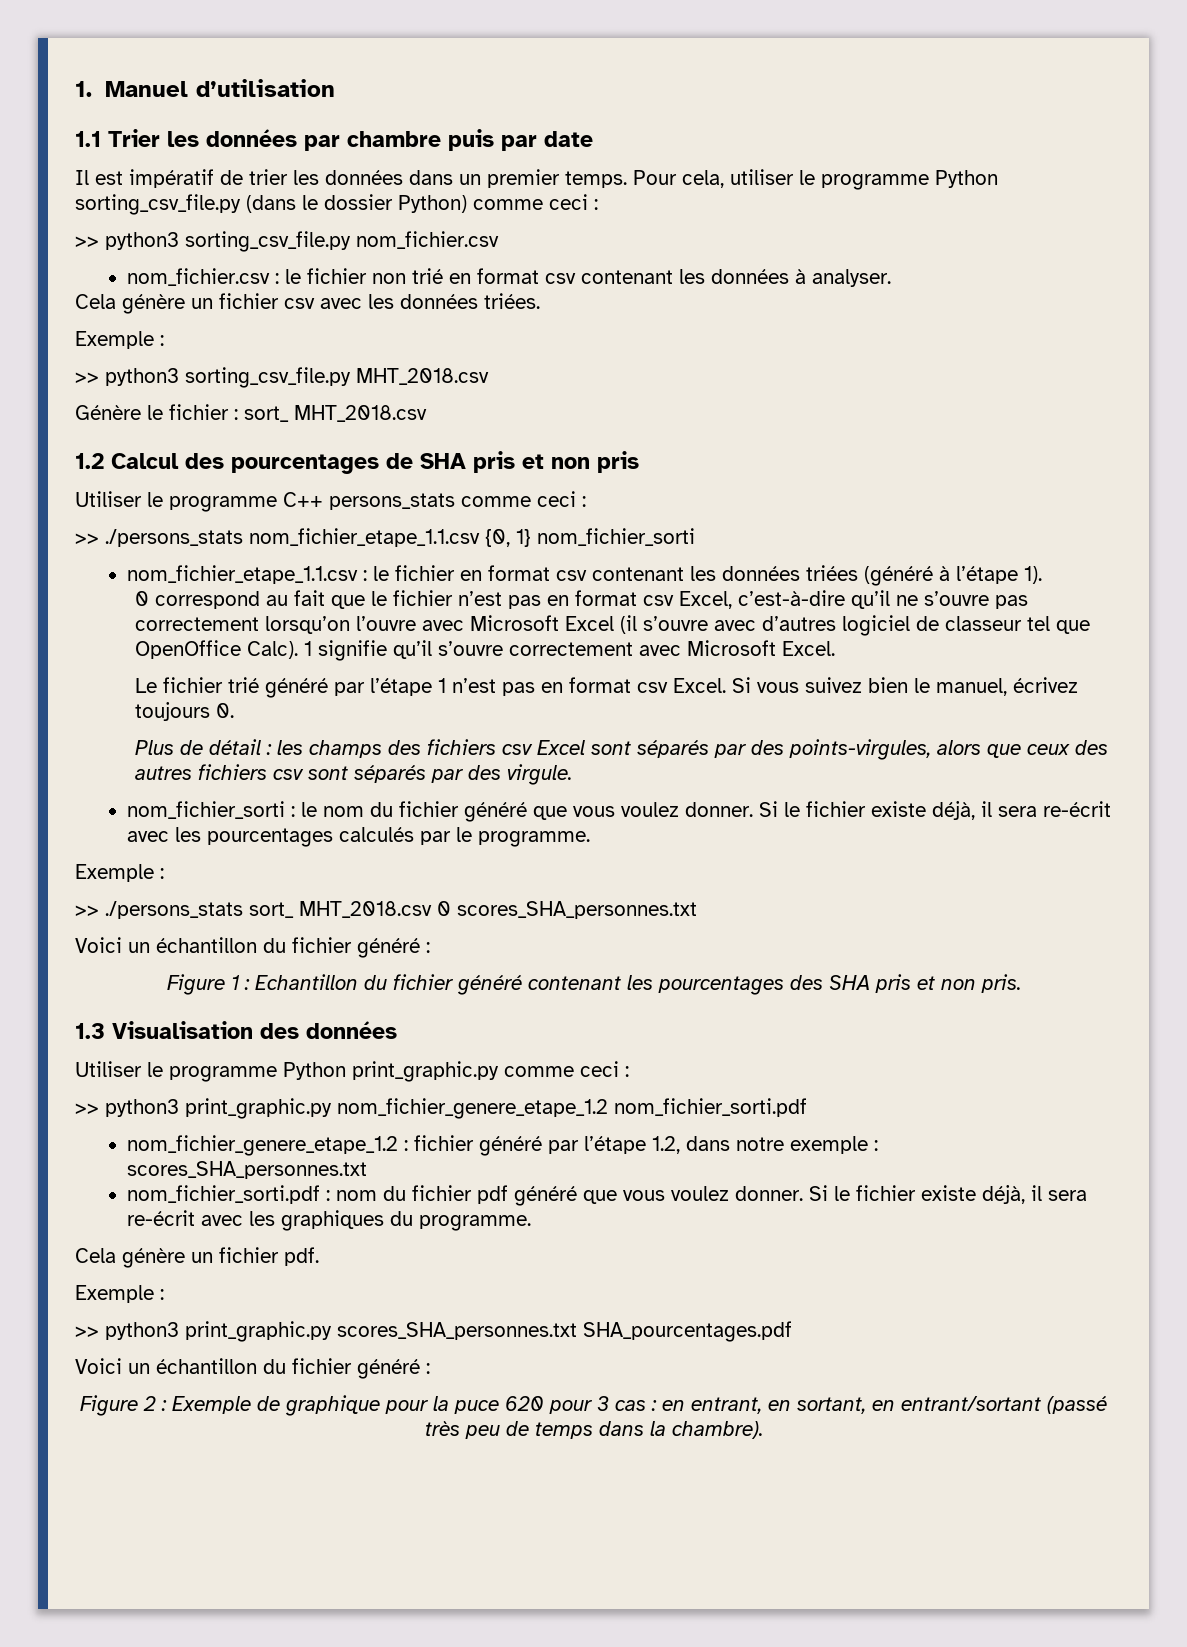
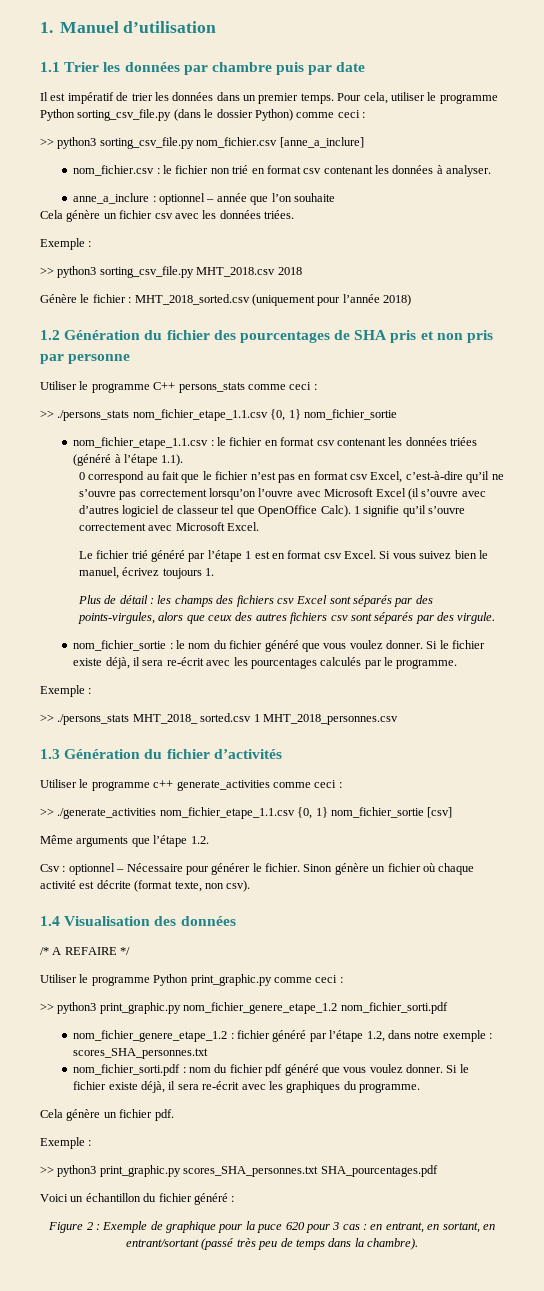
(499, 240) none -> [279,137,364,148] [anne_a_inclure]
(892, 278) none -> [73,193,335,205] // anne_a_inclure : optionnel – année que l’on souhaite
(489, 376) none -> [277,267,302,275] 2018
[244,405,427,422] [75,453,179,469] sort_ MHT_2018.csv // 1.2 Calcul -> [134,294,411,306] [40,330,210,340] MHT_2018_sorted.csv (uniquement pour l’année 2018) // 1.2 Génération du fichier
(639, 462) none -> [40,354,131,364] par personne
[537,528,695,546] nom_fichier_sorti -> [303,409,397,420] nom_fichier_sortie
[1024,566,1043,584] 1). -> [161,454,184,466] 1.1).
[451,678,535,696] n’est pas -> [254,551,270,559] est
[215,703,234,718] 0. -> [205,568,215,576] 1.
[127,801,286,819] nom_fichier_sorti -> [73,640,167,651] nom_fichier_sortie
[249,901,697,919] [75,937,430,958] [166,974,1021,995] [75,1023,105,1039] sort_ MHT_2018.csv 0 scores_SHA_personnes.txt // Voici un échantillon du fichier généré : // Figure 1 : Echantillon du fichier généré contenant les pourcentages des SHA pris et non pris. // 1.3 -> [132,713,398,725] [40,749,282,759] [40,779,342,791] [40,807,453,819] [40,835,209,847] [40,863,475,875] [40,880,251,892] [40,916,60,926] MHT_2018_ sorted.csv 1 MHT_2018_personnes.csv // 1.3 Génération du fichier d’activités // Utiliser le programme c++ generate_activities comme ceci : // >> ./generate_activities nom_fichier_etape_1.1.csv {0, 1} nom_fichier_sortie [csv] // Même arguments que l’étape 1.2. // Csv : optionnel – Nécessaire pour générer le fichier. Sinon génère un fichier où chaque activité est décrite (format texte, non csv). // 1.4
(397, 1030) none -> [40,947,131,955] // /* A REFAIRE */

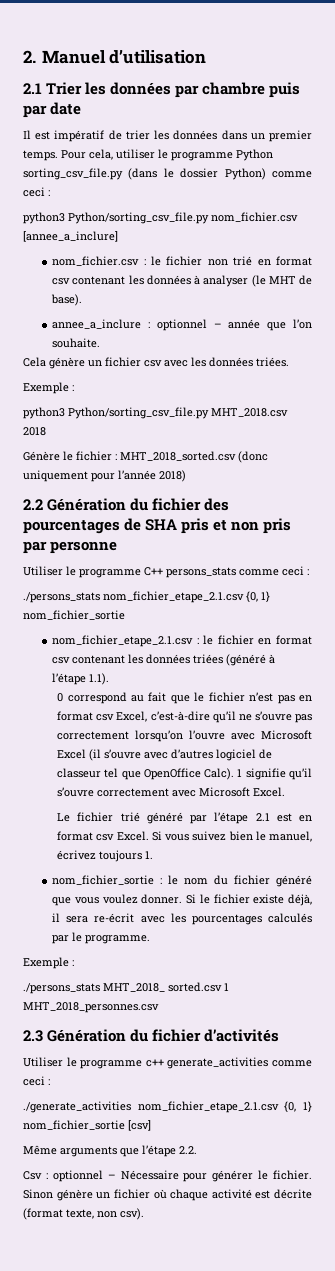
[40,22,53,33] 1. -> [23,50,36,63] 2.
[40,62,60,72] 1.1 -> [23,83,42,94] 2.1
[40,137,364,149] >> python3 sorting_csv_file.py nom_fichier.csv [anne_a_inclure] -> [23,212,298,224] [23,231,118,242] python3 Python/sorting_csv_file.py nom_fichier.csv [annee_a_inclure]
[446,165,492,177] [73,193,150,204] analyser. // anne_a_inclure -> [203,275,313,287] [51,294,83,306] [52,319,142,329] analyser (le MHT de base). // annee_a_inclure
[293,193,335,202] souhaite -> [52,338,101,348] souhaite.
[40,266,194,278] >> python3 sorting_csv_file.py -> [23,407,209,419] python3 Python/sorting_csv_file.py
[251,294,315,306] (uniquement -> [238,451,268,463] [23,470,88,482] (donc uniquement
[40,330,60,340] 1.2 -> [23,499,43,510] 2.2
[40,409,268,421] >> ./persons_stats nom_fichier_etape_1.1.csv -> [23,591,244,603] ./persons_stats nom_fichier_etape_2.1.csv
[73,437,209,449] nom_fichier_etape_1.1.csv -> [52,635,194,647] nom_fichier_etape_2.1.csv
[245,551,252,559] 1 -> [255,813,270,821] 2.1
[77,595,433,607] [77,612,496,624] // Plus de détail : les champs des fichiers csv Excel sont séparés par des points-virgules, alors que ceux des autres fichiers csv sont séparés par des virgule. -> (154, 855) none
[40,714,54,722] >> -> (74, 963) none
[40,749,60,759] 1.3 -> [23,1030,43,1042] 2.3
[40,807,295,819] >> ./generate_activities nom_fichier_etape_1.1.csv -> [23,1101,279,1113] ./generate_activities nom_fichier_etape_2.1.csv
[190,836,209,844] 1.2. -> [179,1146,197,1154] 2.2.
[40,916,236,926] [40,947,131,955] [40,974,343,986] [40,1002,448,1014] [73,1030,492,1042] [73,1048,209,1059] [73,1064,469,1076] [73,1081,420,1093] [40,1109,174,1121] [40,1137,92,1149] [40,1165,438,1177] [40,1193,235,1205] [48,1221,495,1233] [126,1238,418,1250] // 1.4 Visualisation des données // /* A REFAIRE */ // Utiliser le programme Python print_graphic.py comme ceci : // >> python3 print_graphic.py nom_fichier_genere_etape_1.2 nom_fichier_sorti.pdf // nom_fichier_genere_etape_1.2 : fichier généré par l’étape 1.2, dans notre exemple : scores_SHA_personnes.txt // nom_fichier_sorti.pdf : nom du fichier pdf généré que vous voulez donner. Si le fichier existe déjà, il sera re-écrit avec les graphiques du programme. // Cela génère un fichier pdf. // Exemple : // >> python3 print_graphic.py scores_SHA_personnes.txt SHA_pourcentages.pdf // Voici un échantillon du fichier généré : // Figure 2 : Exemple de graphique pour la puce 620 pour 3 cas : en entrant, en sortant, en entrant/sortant (passé très peu de temps dans la chambre). -> (144, 1214) none

